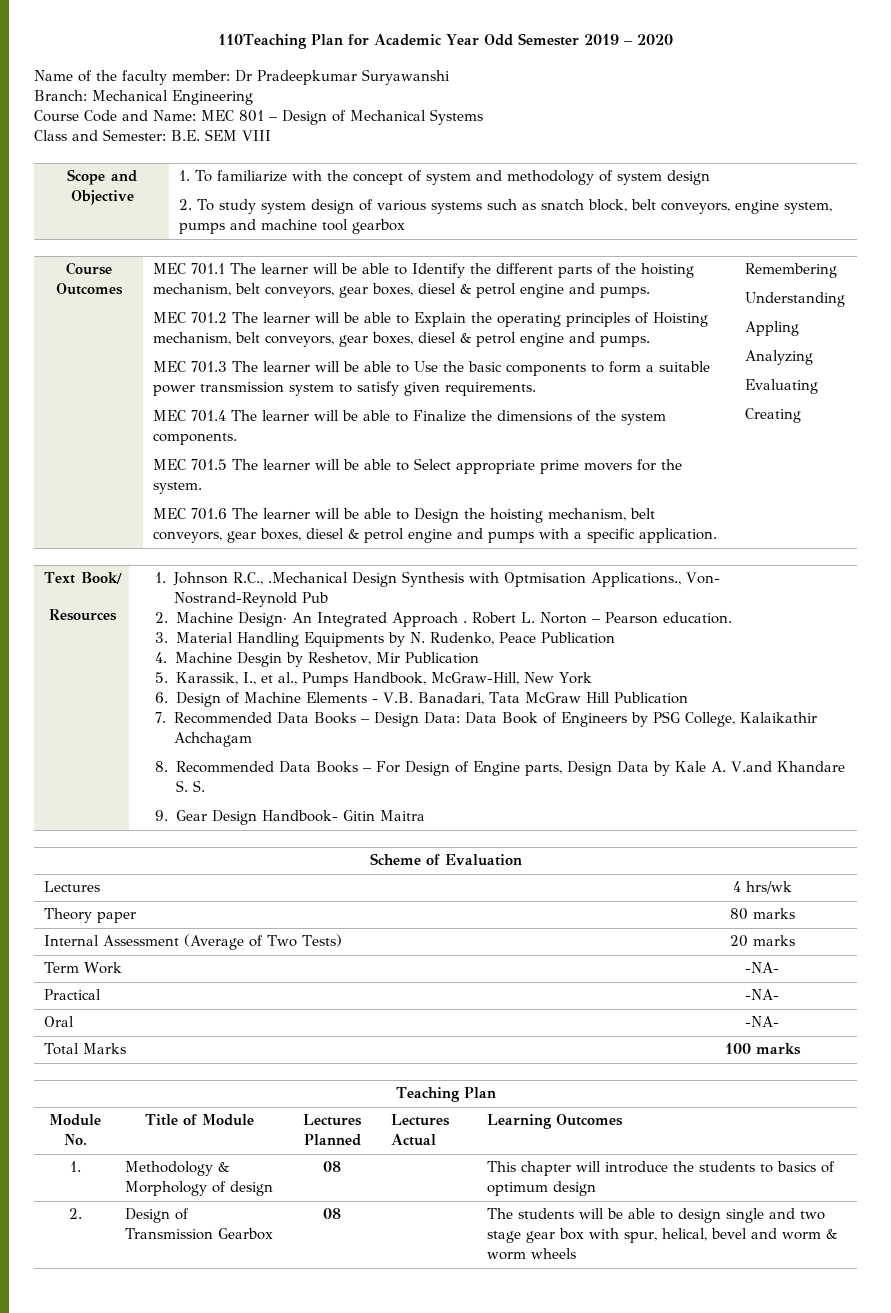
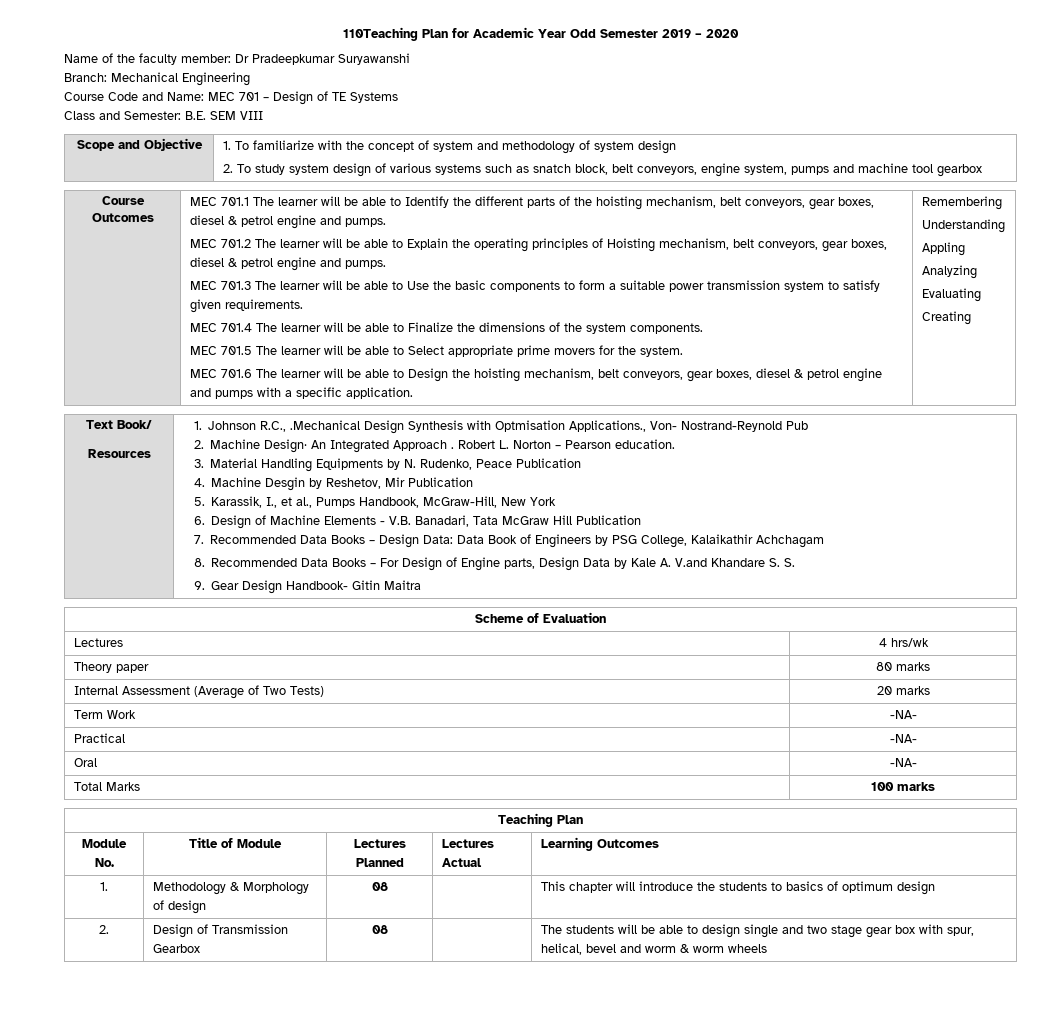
[239,110,264,122] 801 -> [239,92,259,101] 701
[350,110,426,121] Mechanical -> [332,92,346,101] TE

